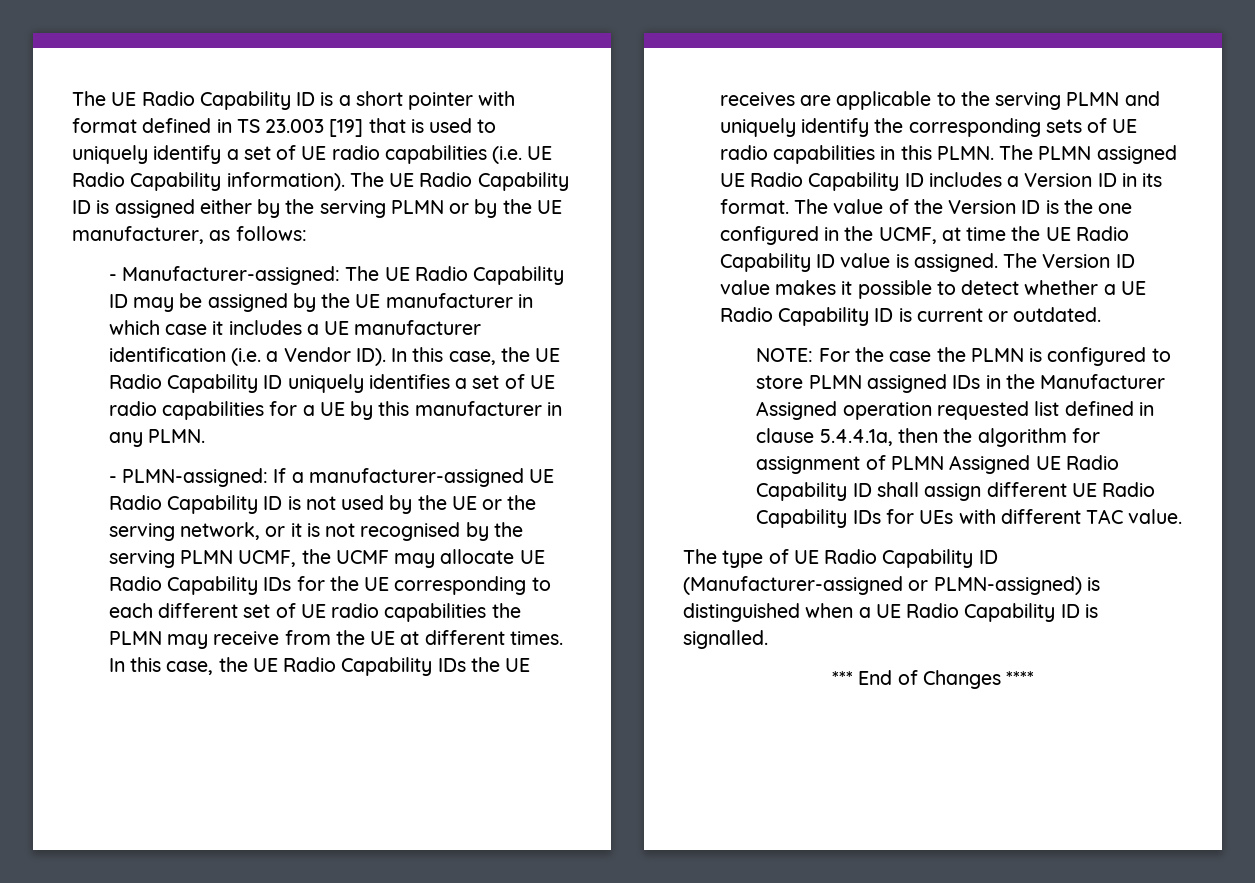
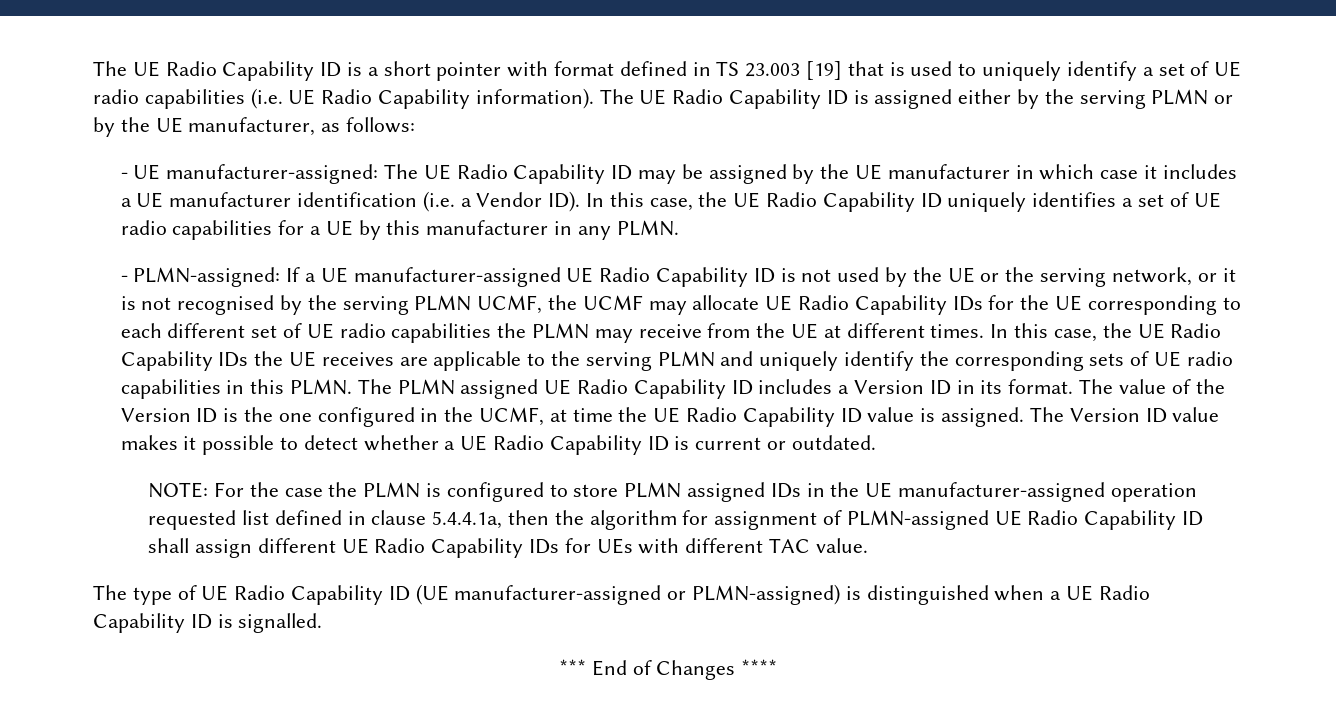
[121,266,340,285] Manufacturer-assigned: -> [133,164,379,184] UE manufacturer-assigned:
(304, 477) none -> [320,267,348,283] UE
[1040,374,1166,389] [756,401,838,420] Manufacturer Assigned -> [865,482,1106,502] UE manufacturer-assigned
[890,455,1031,474] PLMN Assigned -> [846,510,989,530] PLMN-assigned
[683,576,903,595] (Manufacturer-assigned -> [415,584,662,605] (UE manufacturer-assigned

